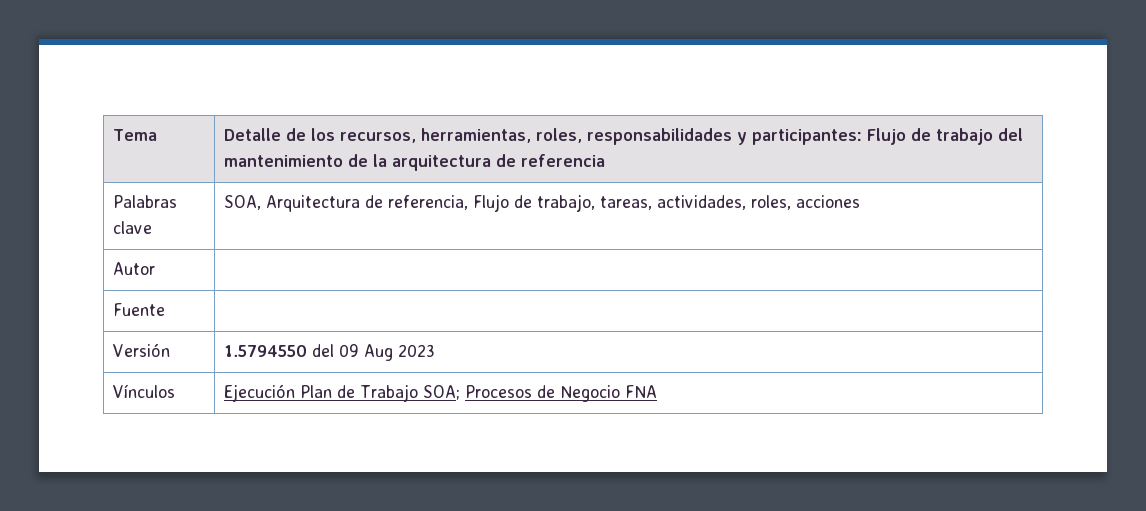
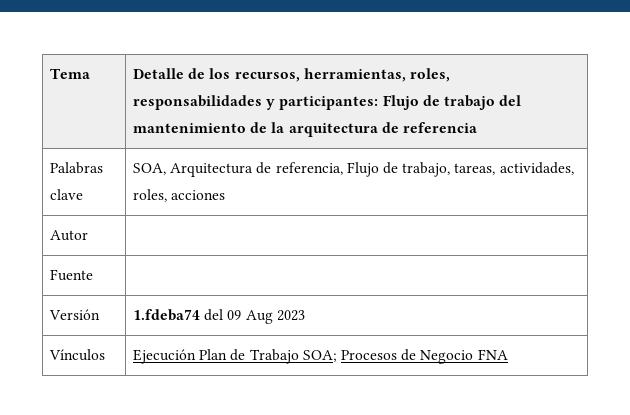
[223,345,307,357] 1.5794550 -> [133,309,201,321] 1.fdeba74

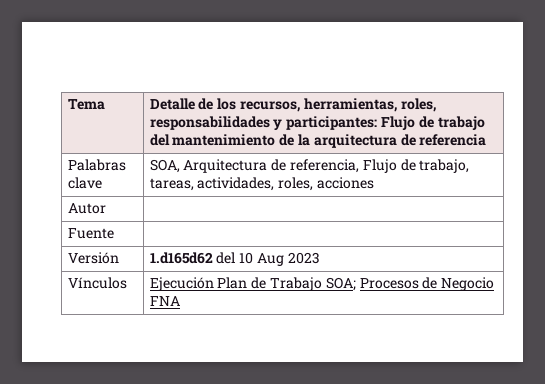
[133,309,242,321] 1.fdeba74 del 09 -> [149,252,254,264] 1.d165d62 del 10

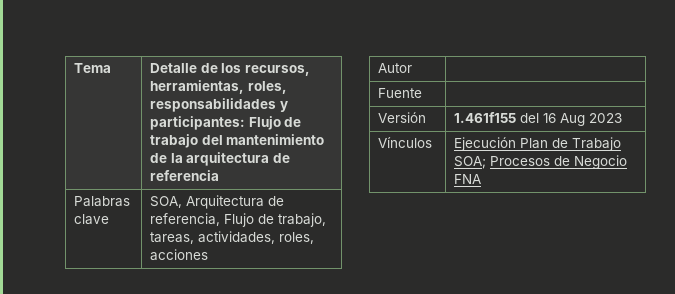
[149,252,254,264] 1.d165d62 del 10 -> [453,112,556,123] 1.461f155 del 16

